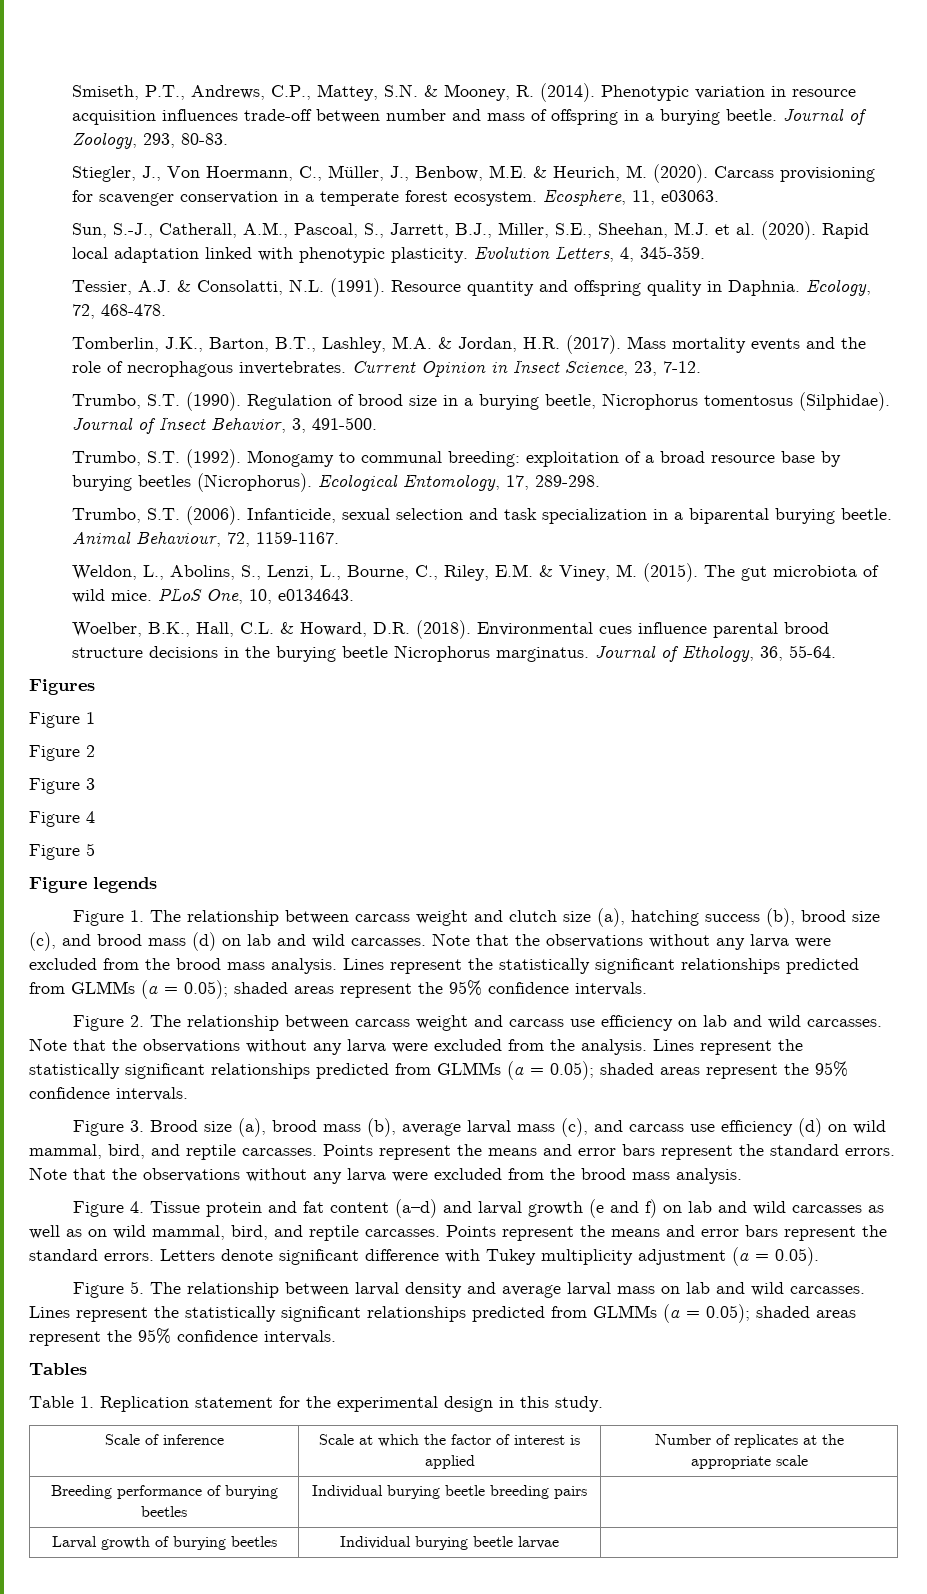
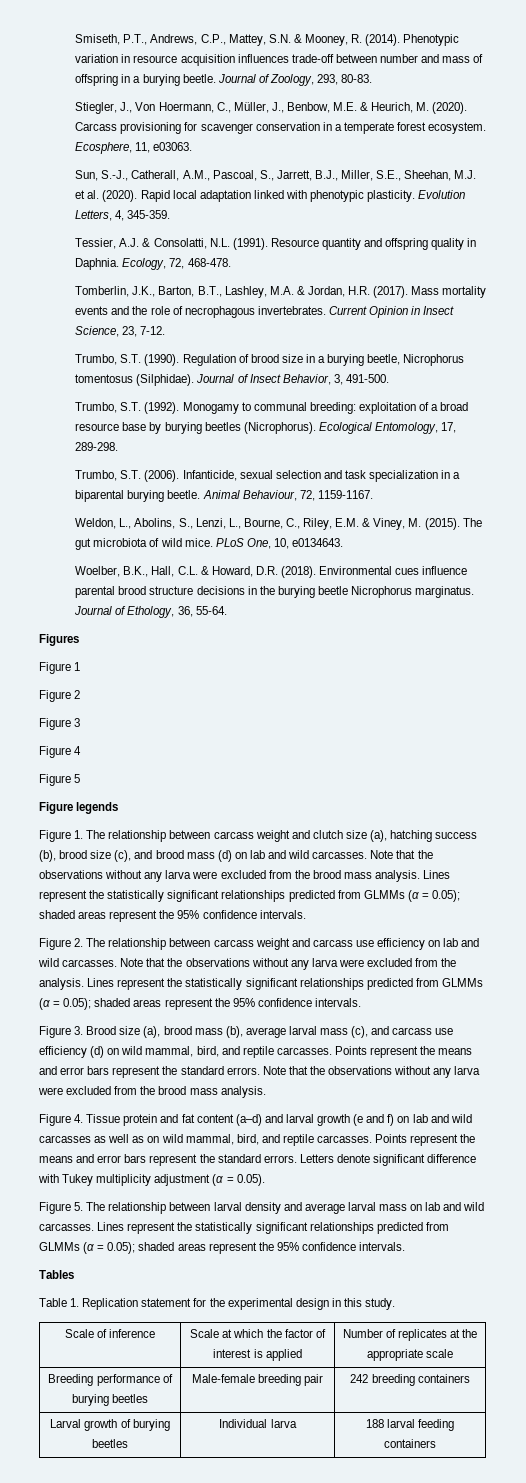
[312,1485,587,1499] Individual burying beetle breeding pairs | -> [191,1374,324,1386] [350,1374,470,1386] Male-female breeding pair | 242 breeding containers
[415,1536,559,1550] burying beetle larvae | -> [270,1419,297,1428] [365,1419,455,1431] [383,1439,436,1448] larva | 188 larval feeding containers

